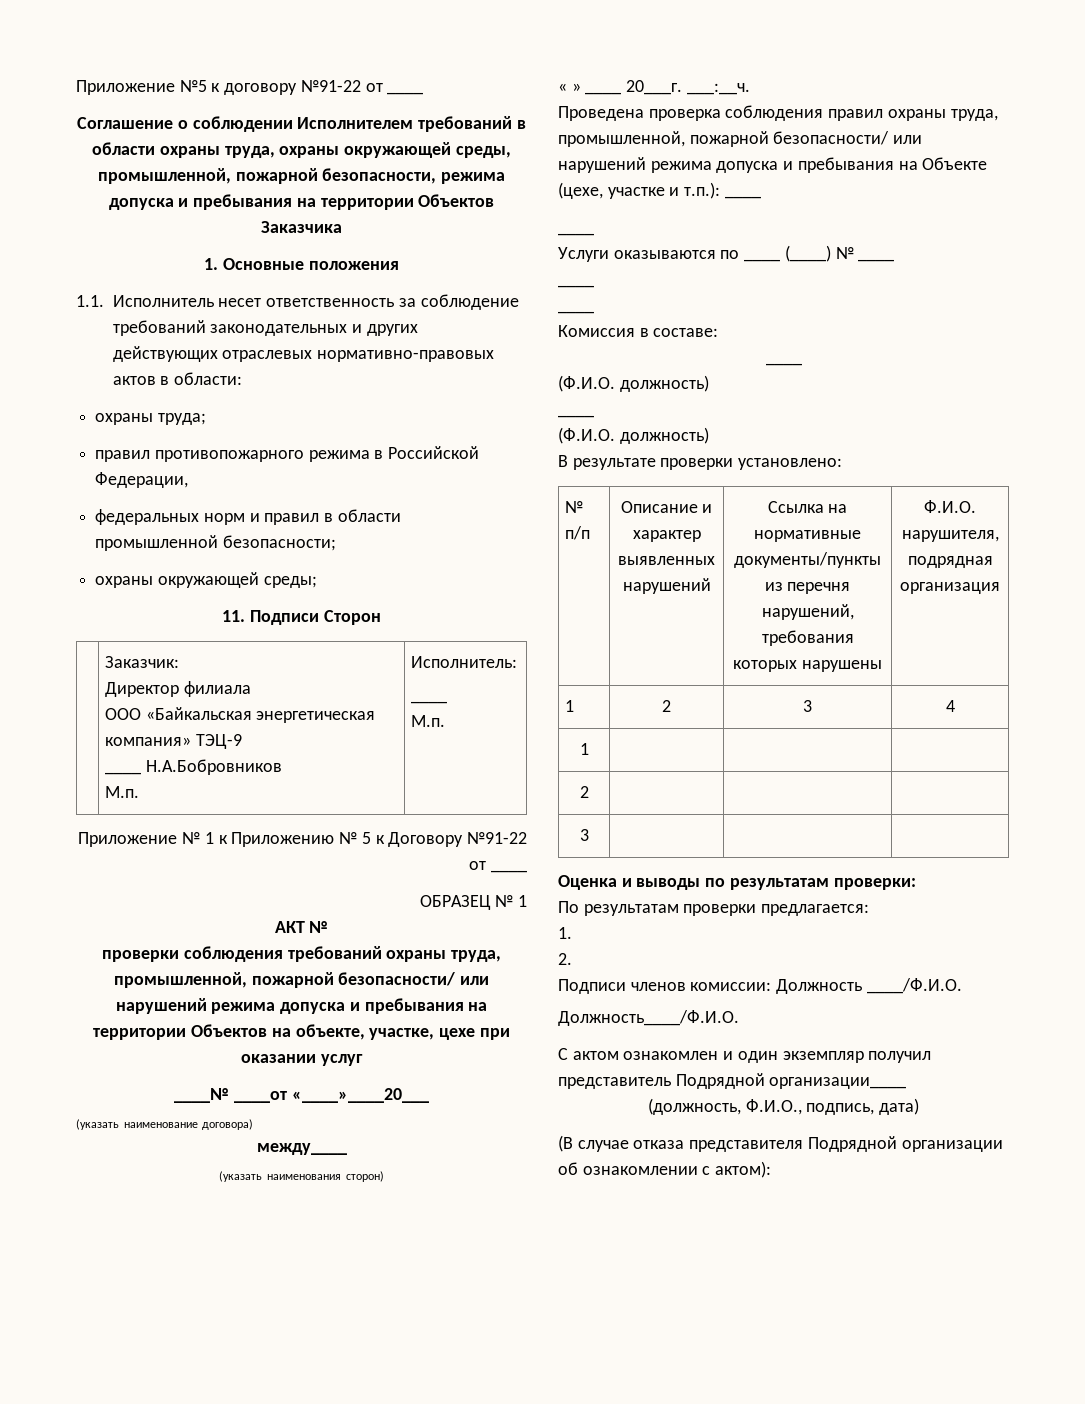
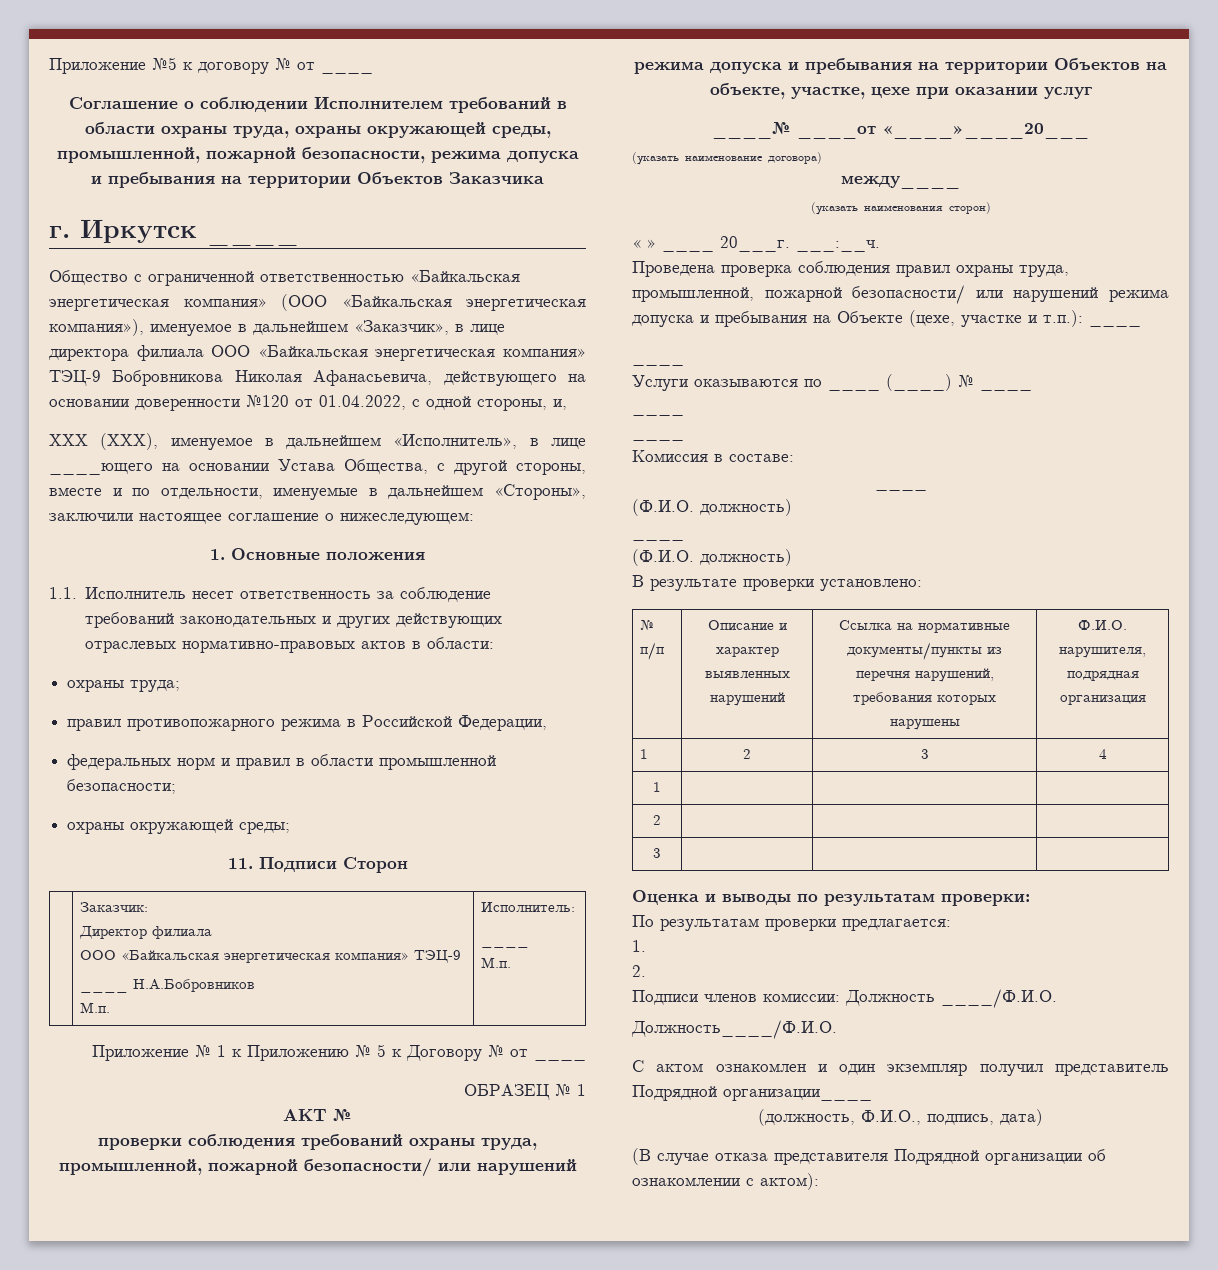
[300,80,361,92] №91-22 -> [275,58,291,70] №
(342, 227) none -> [49,219,299,246] [49,270,520,286] [49,294,586,311] [49,319,505,336] [49,345,586,361] [49,370,586,386] [49,395,567,411] [49,433,586,450] [49,459,586,475] [49,484,586,500] [49,512,474,525] // г. Иркутск ____ // Общество с ограниченной ответственностью «Байкальская энергетическая компания» (ООО «Байкальская энергетическая компания»), именуемое в дальнейшем «Заказчик», в лице директора филиала ООО «Байкальская энергетическая компания» ТЭЦ-9 Бобровникова Николая Афанасьевича, действующего на основании доверенности №120 от 01.04.2022, с одной стороны, и, // ХХХ (ХХХ), именуемое в дальнейшем «Исполнитель», в лице ____ющего на основании Устава Общества, с другой стороны, вместе и по отдельности, именуемые в дальнейшем «Стороны», заключили настоящее соглашение о нижеследующем:
[467,832,528,844] №91-22 -> [488,1045,504,1057] №

